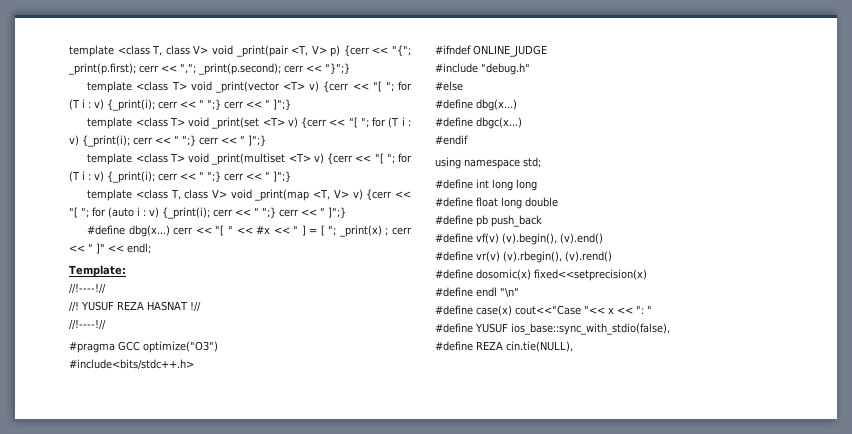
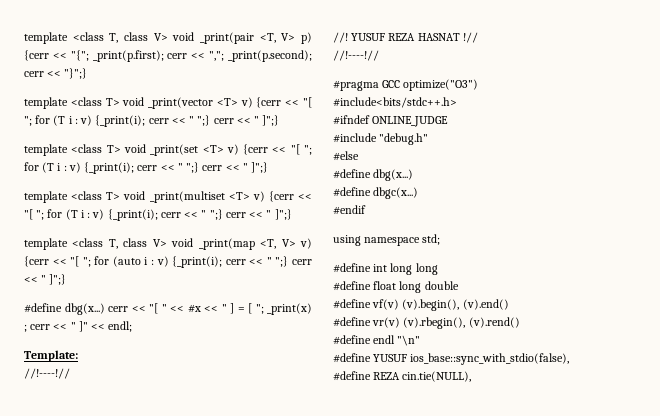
[435,215,542,227] // #define pb push_back -> (459, 285) none
[435,269,647,281] // #define dosomic(x) fixed<<setprecision(x) -> (520, 322) none
[435,305,652,316] // #define case(x) cout<<"Case "<< x << ": " -> (421, 340) none

